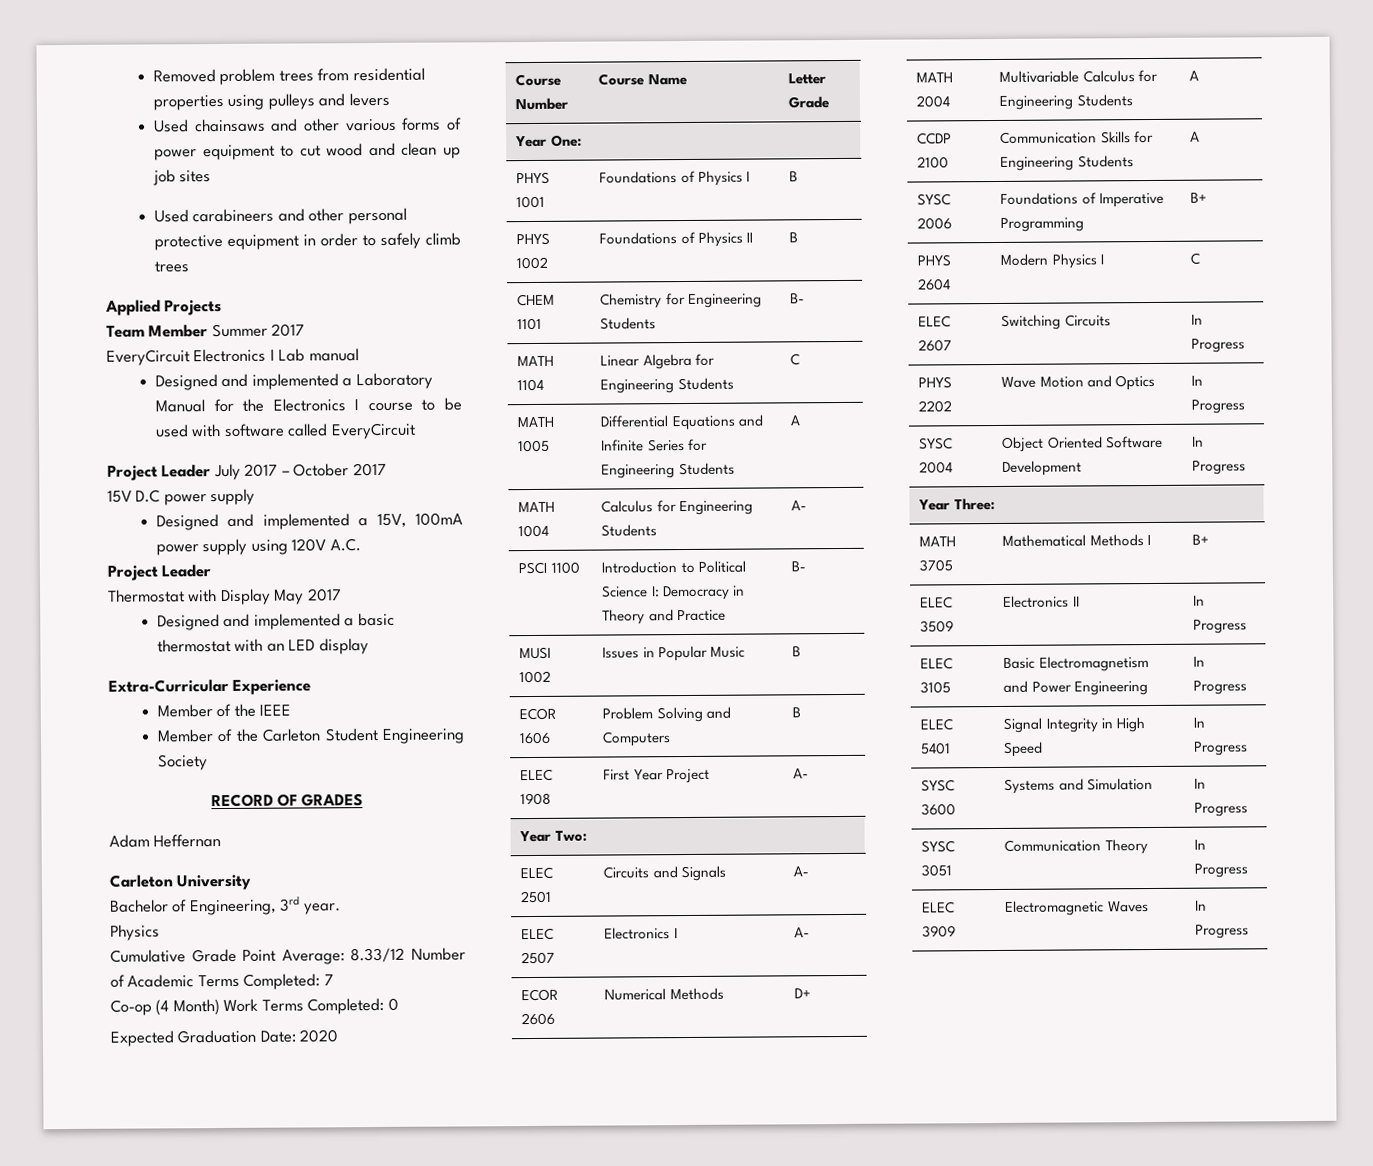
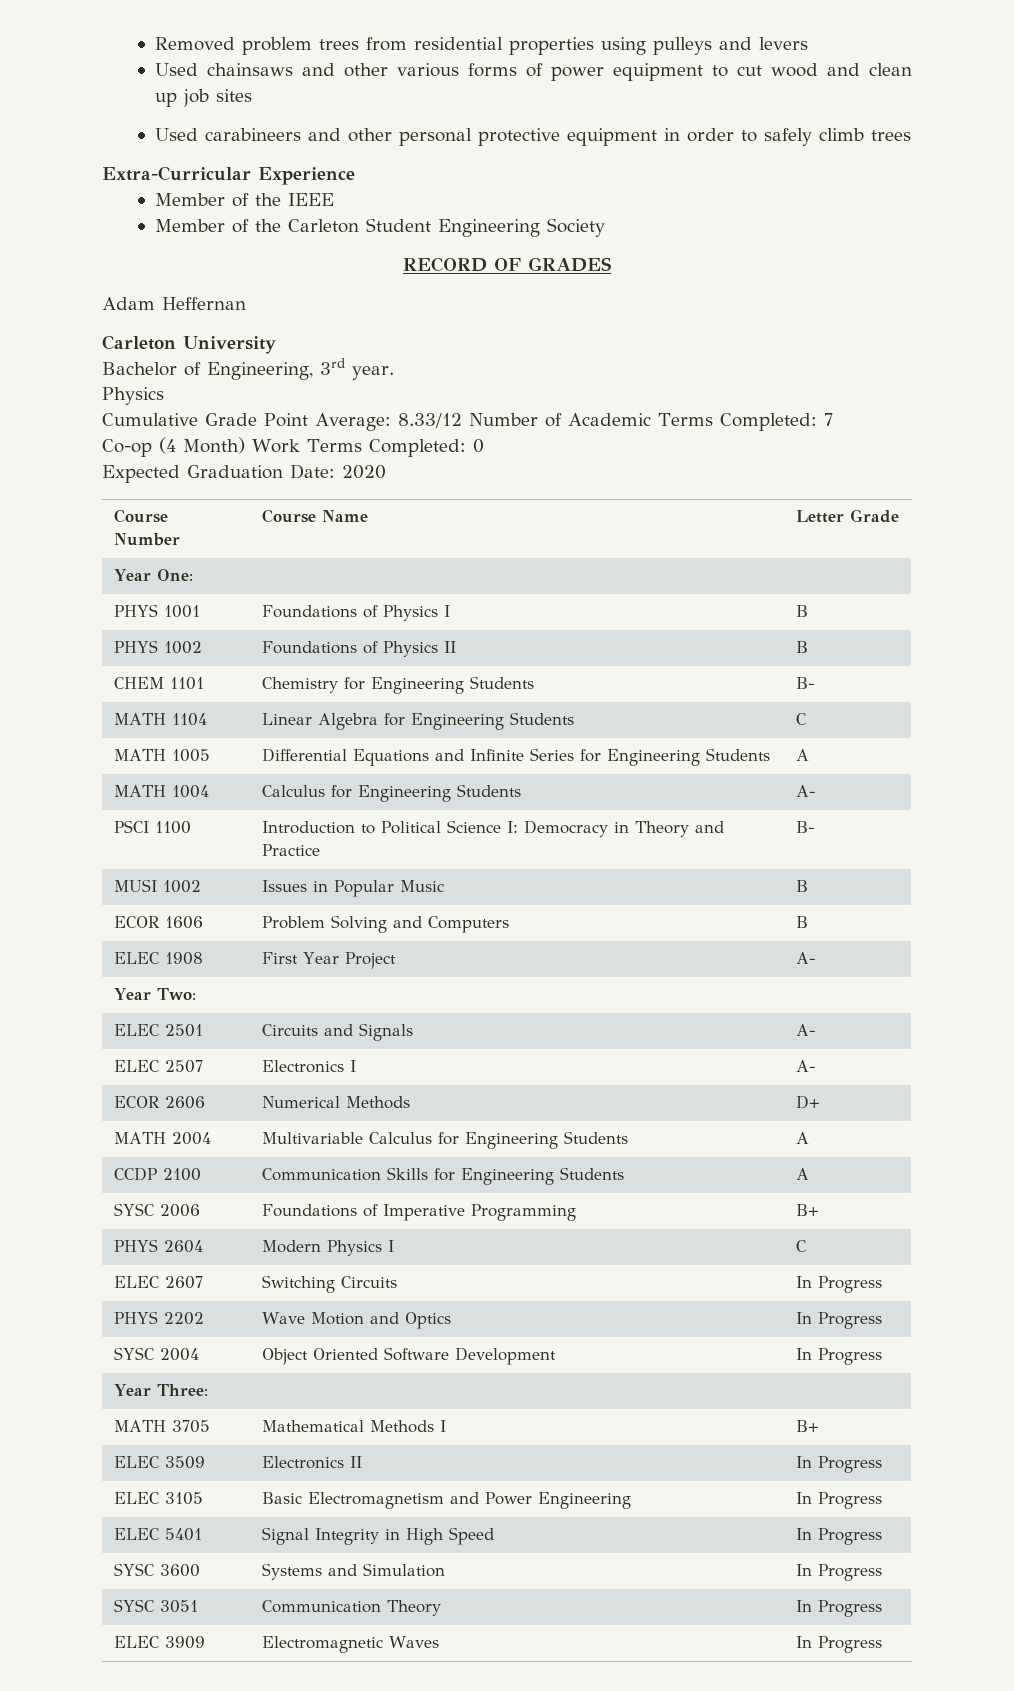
[105,299,223,316] [106,323,306,338] [106,348,359,366] [154,372,433,391] [154,397,462,413] [154,422,416,440] [107,462,387,481] [107,488,256,506] [155,512,463,531] [155,538,361,556] [107,564,212,581] [108,588,342,606] [156,612,395,631] [156,638,369,655] // Applied Projects // Team Member Summer 2017 // EveryCircuit Electronics I Lab manual // Designed and implemented a Laboratory Manual for the Electronics I course to be used with software called EveryCircuit // Project Leader July 2017 – October 2017 // 15V D.C power supply // Designed and implemented a 15V, 100mA power supply using 120V A.C. // Project Leader // Thermostat with Display May 2017 // Designed and implemented a basic thermostat with an LED display -> (911, 135) none

